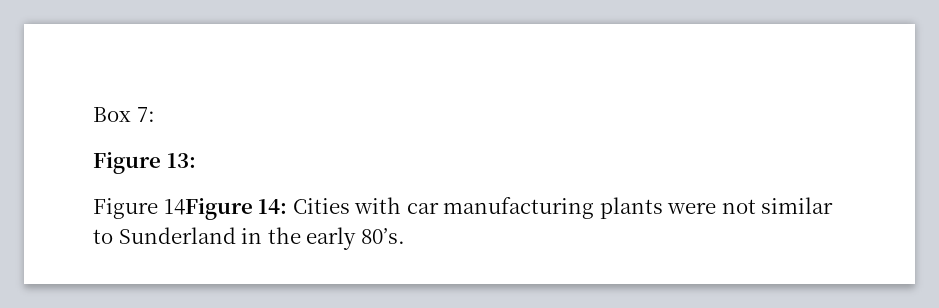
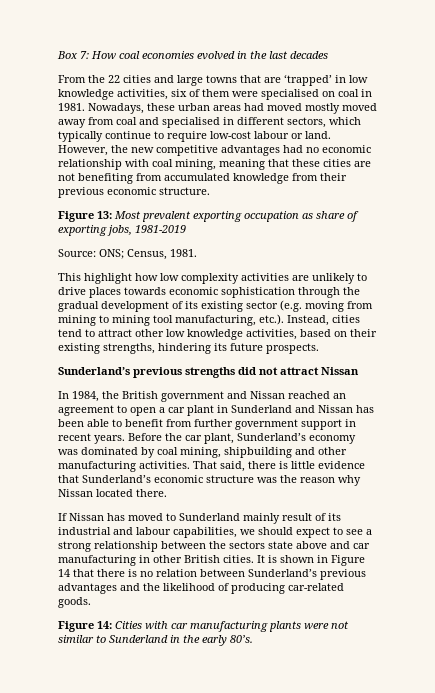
[93,152,196,174] [93,198,253,220] // Figure 13: // Figure 14Figure -> [91,51,328,60] [58,74,368,86] [58,89,372,100] [58,103,377,114] [58,117,361,128] [58,131,331,142] [58,145,371,156] [58,159,371,170] [58,173,347,184] [58,187,210,198] [58,211,359,222] [58,225,186,236] [58,249,197,260] [58,273,367,284] [58,287,360,298] [58,300,373,312] [58,314,360,326] [58,329,377,340] [58,343,319,354] [58,367,359,378] [58,391,346,402] [58,405,374,416] [58,419,356,430] [58,433,356,444] [58,447,347,458] [58,461,365,472] [58,475,361,486] [58,489,167,497] [58,513,341,524] [58,527,372,538] [58,541,370,552] [58,555,365,566] [58,569,366,580] [58,583,344,594] [58,597,91,608] [58,621,94,632] How coal economies evolved in the last decades // From the 22 cities and large towns that are ‘trapped’ in low knowledge activities, six of them were specialised on coal in 1981. Nowadays, these urban areas had moved mostly moved away from coal and specialised in different sectors, which typically continue to require low-cost labour or land. However, the new competitive advantages had no economic relationship with coal mining, meaning that these cities are not benefiting from accumulated knowledge from their previous economic structure. // Figure 13: Most prevalent exporting occupation as share of exporting jobs, 1981-2019 // Source: ONS; Census, 1981. // This highlight how low complexity activities are unlikely to drive places towards economic sophistication through the gradual development of its existing sector (e.g. moving from mining to mining tool manufacturing, etc.). Instead, cities tend to attract other low knowledge activities, based on their existing strengths, hindering its future prospects. // Sunderland’s previous strengths did not attract Nissan // In 1984, the British government and Nissan reached an agreement to open a car plant in Sunderland and Nissan has been able to benefit from further government support in recent years. Before the car plant, Sunderland’s economy was dominated by coal mining, shipbuilding and other manufacturing activities. That said, there is little evidence that Sunderland’s economic structure was the reason why Nissan located there. // If Nissan has moved to Sunderland mainly result of its industrial and labour capabilities, we should expect to see a strong relationship between the sectors state above and car manufacturing in other British cities. It is shown in Figure 14 that there is no relation between Sunderland’s previous advantages and the likelihood of producing car-related goods. // Figure

